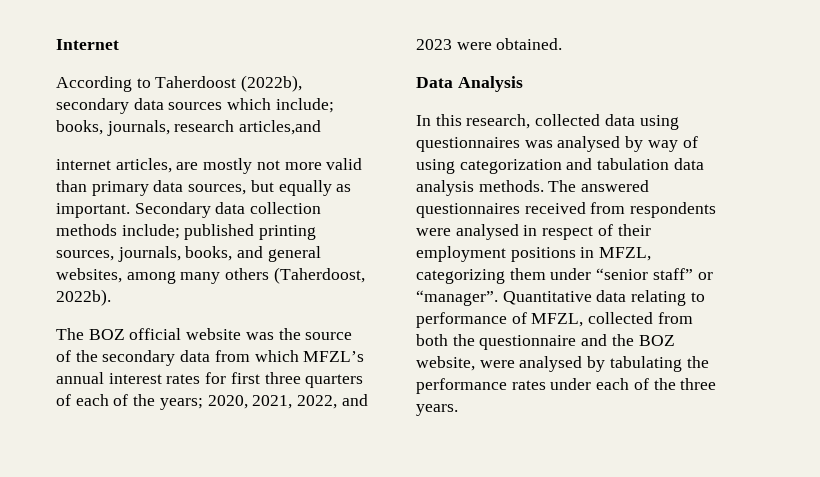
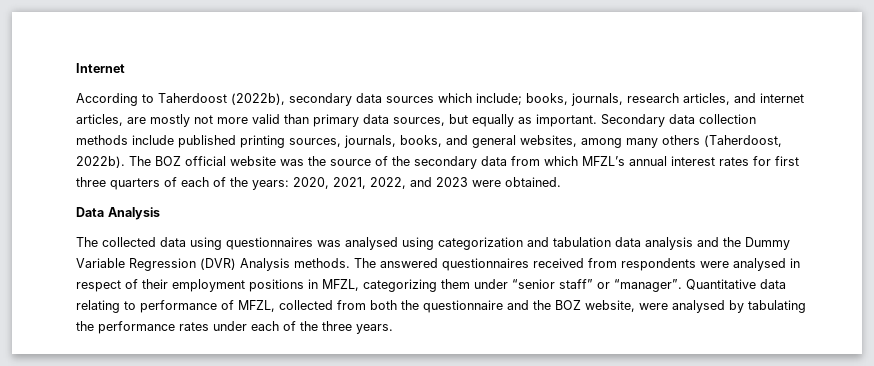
[239,120,322,135] articles,and // -> [683,93,756,105] articles, and
[121,224,180,239] include; -> [132,135,174,145] include
(111, 297) // -> (125, 162) none
[159,398,203,410] years; -> [252,180,289,190] years:
[416,114,531,129] In this research, -> [76,237,98,247] The
[625,136,698,152] by way of -> (398, 243) none
(474, 188) none -> [697,237,790,250] [76,258,290,271] and the Dummy Variable Regression (DVR) Analysis

